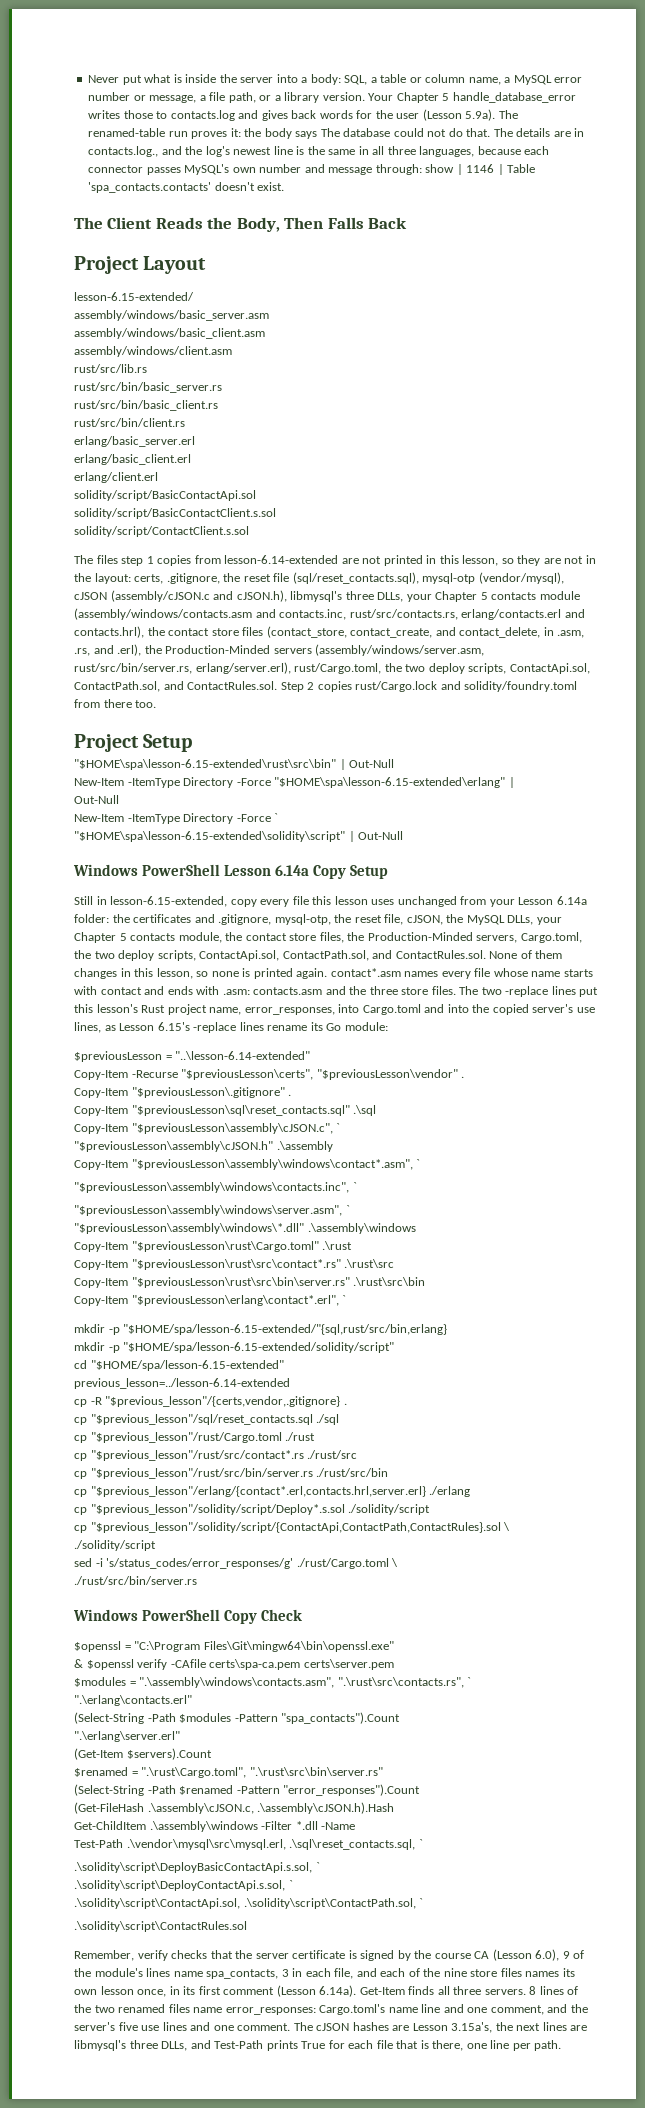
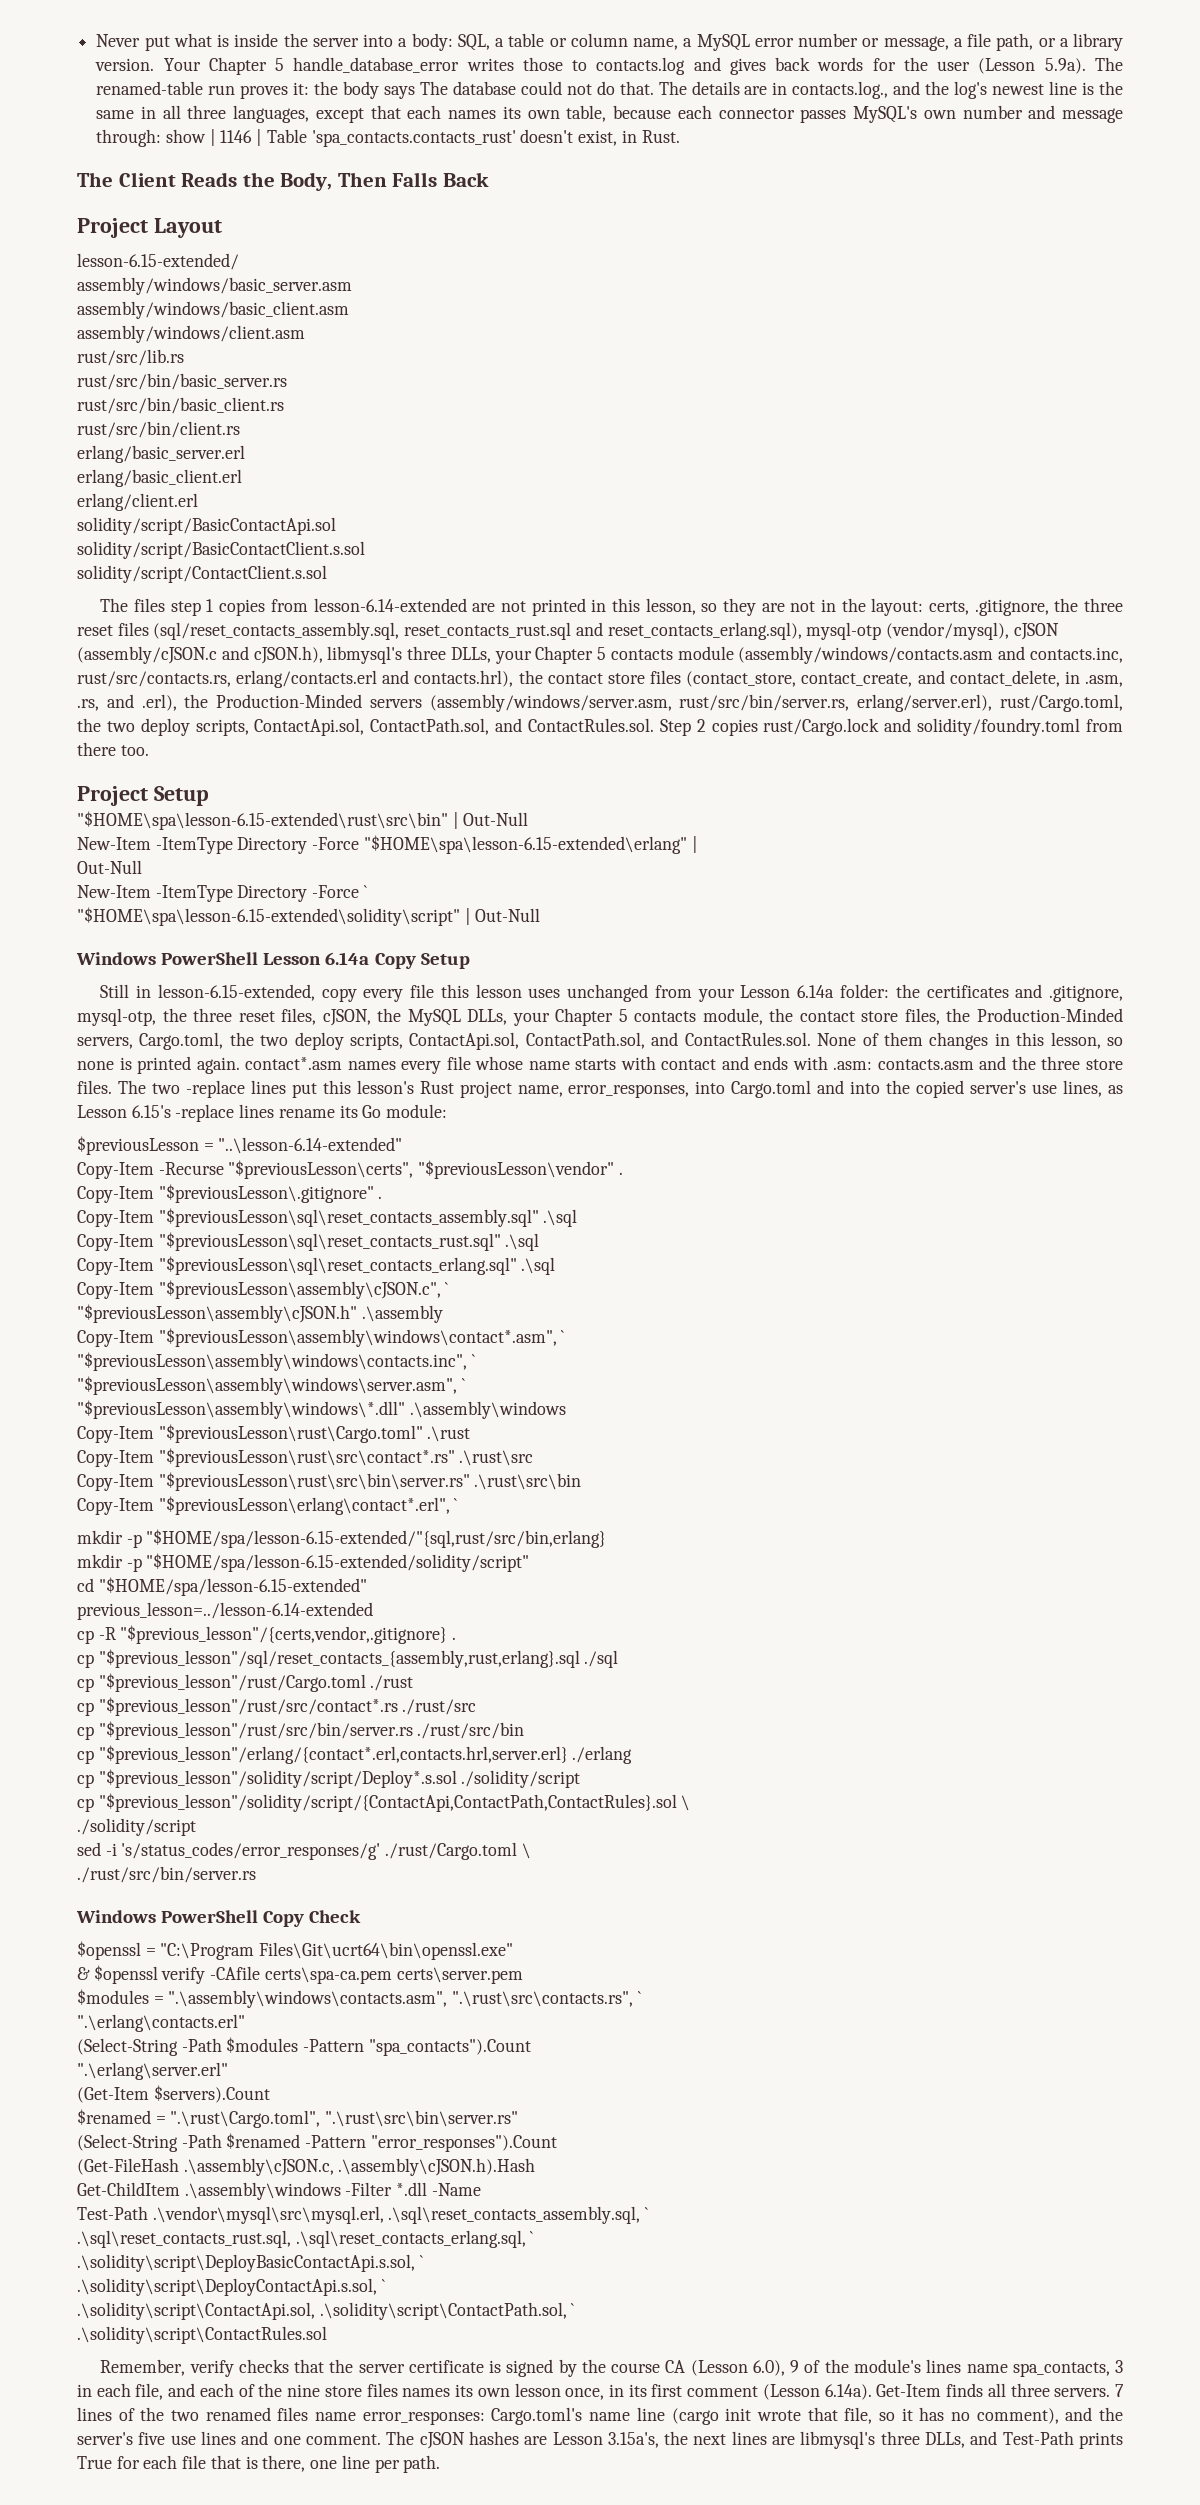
(475, 151) none -> [315,105,607,123] except that each names its own table,
[88,182,285,193] 'spa_contacts.contacts' doesn't exist. -> [311,129,680,147] 'spa_contacts.contacts_rust' doesn't exist, in Rust.
[243,572,419,584] reset file (sql/reset_contacts.sql), -> [1084,598,1123,612] [77,622,802,640] three reset files (sql/reset_contacts_assembly.sql, reset_contacts_rust.sql and reset_contacts_erlang.sql),
[354,914,404,925] reset file, -> [193,1008,317,1025] three reset files,
[131,1105,350,1116] "$previousLesson\sql\reset_contacts.sql" -> [158,1208,578,1227] [77,1232,540,1251] [77,1256,517,1275] "$previousLesson\sql\reset_contacts_assembly.sql" .\sql // Copy-Item "$previousLesson\sql\reset_contacts_rust.sql" .\sql // Copy-Item "$previousLesson\sql\reset_contacts_erlang.sql"
[90,1414,313,1425] "$previous_lesson"/sql/reset_contacts.sql -> [98,1649,580,1668] "$previous_lesson"/sql/reset_contacts_{assembly,rust,erlang}.sql
[203,1641,394,1652] Files\Git\mingw64\bin\openssl.exe" -> [259,1942,514,1960] Files\Git\ucrt64\bin\openssl.exe"
[289,1839,416,1850] .\sql\reset_contacts.sql, -> [388,2206,649,2224] [77,2230,526,2248] .\sql\reset_contacts_assembly.sql, ` // .\sql\reset_contacts_rust.sql, .\sql\reset_contacts_erlang.sql,
[529,1986,537,1995] 8 -> [1115,2384,1125,2397] 7
[443,2004,544,2015] and one comment, -> [671,2407,1059,2425] (cargo init wrote that file, so it has no comment),

